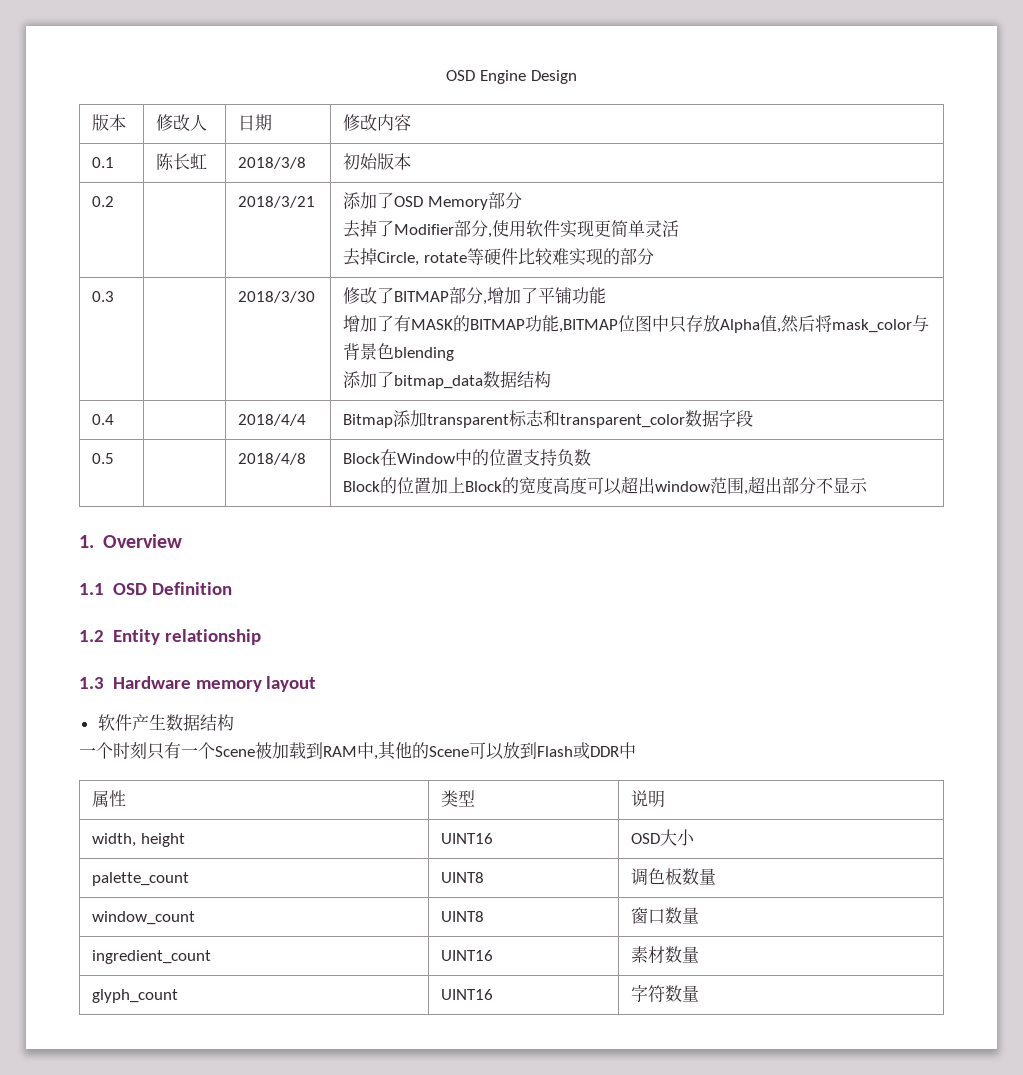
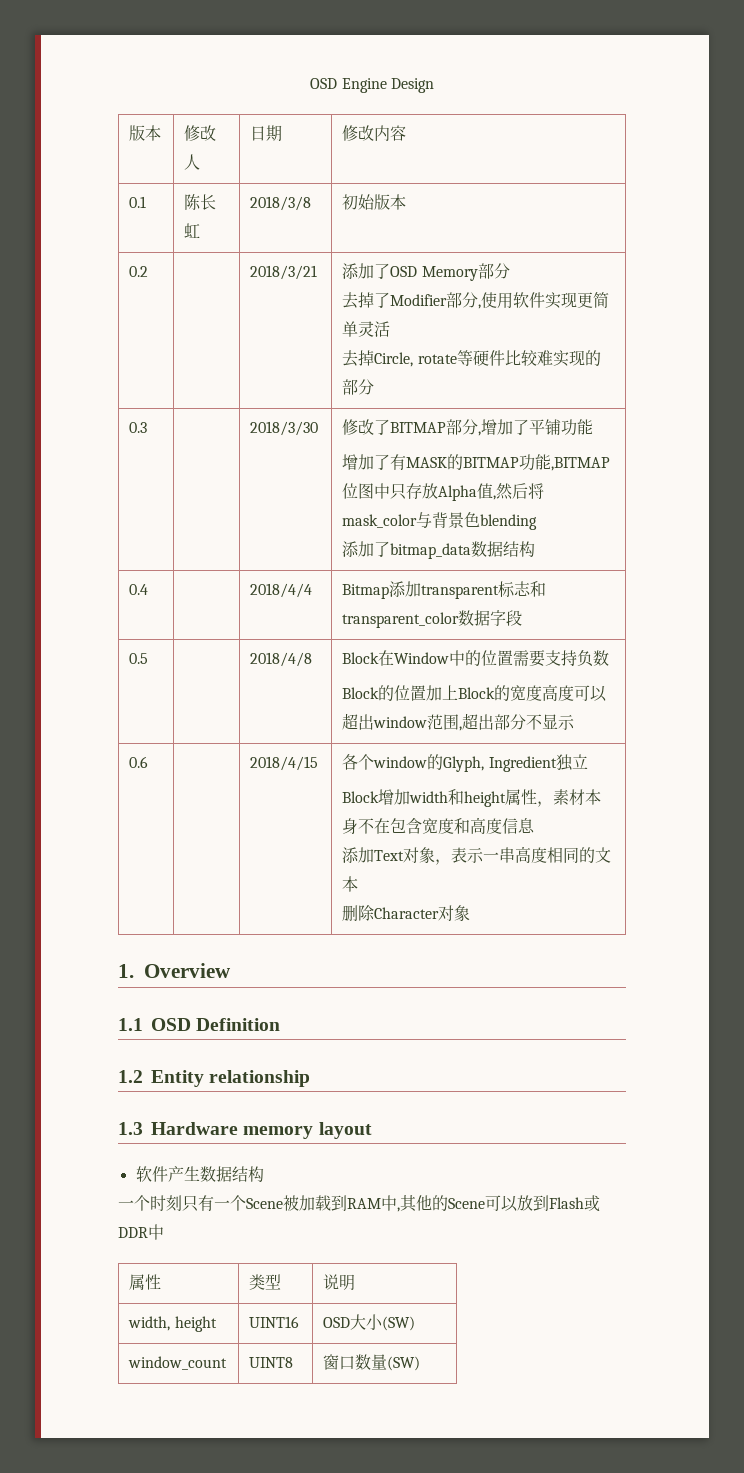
(524, 457) none -> [513,650,546,667] 需要
(869, 485) none -> [129,756,149,768] [250,756,319,771] [342,754,588,772] [342,789,602,807] [342,817,536,834] [342,846,612,865] [342,876,359,892] [342,905,471,921] // 0.6 | | 2018/4/15 | 各个window的Glyph, Ingredient独立 // Block增加width和height属性，素材本身不在包含宽度和高度信息 // 添加Text对象，表示一串高度相同的文本 // 删除Character对象
[92,872,190,886] [441,872,485,883] [631,868,717,886] // palette_count | UINT8 | 调色板数量 -> [382,1316,416,1331] (SW)
[92,950,212,964] [441,950,494,961] [631,946,700,964] [92,989,179,1003] [441,989,494,1000] [631,985,700,1002] // ingredient_count | UINT16 | 素材数量 // glyph_count | UINT16 | 字符数量 -> [387,1356,421,1371] (SW)

